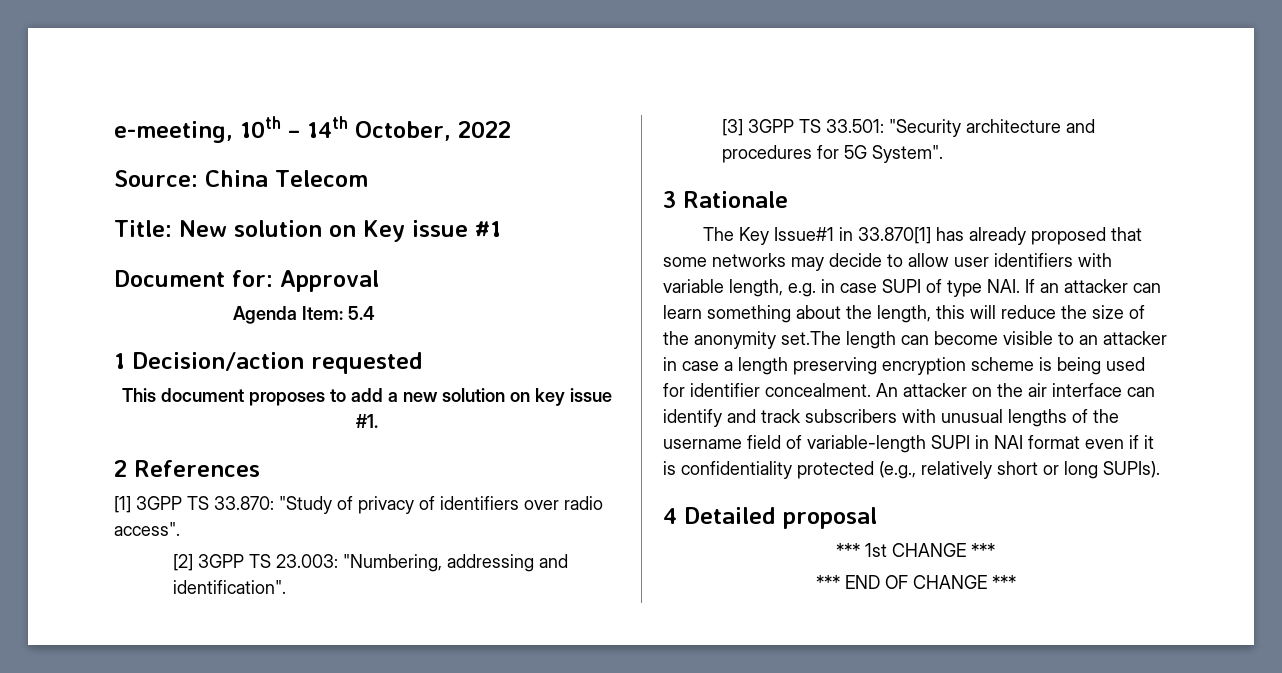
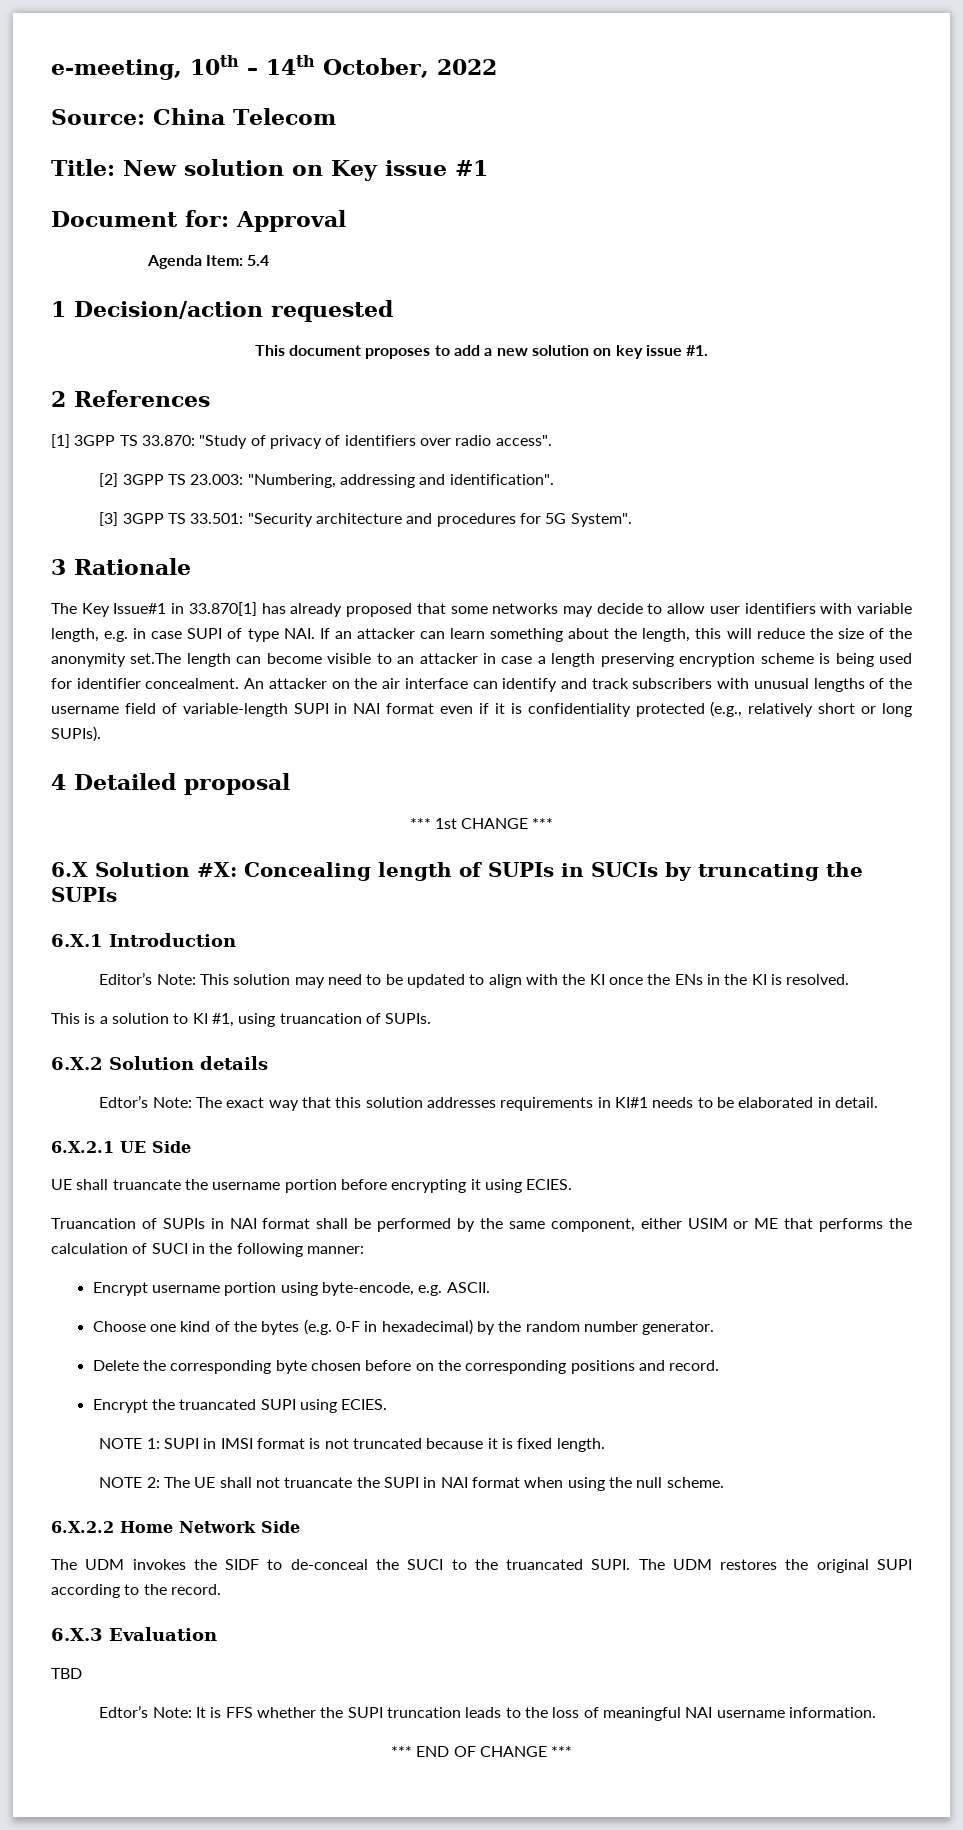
(995, 550) none -> [51,862,863,881] [51,887,117,902] [51,933,236,947] [99,972,850,988] [51,1013,432,1027] [51,1056,268,1070] [99,1095,878,1111] [51,1141,191,1153] [51,1179,573,1193] [51,1218,913,1232] [51,1243,364,1257] [92,1282,490,1296] [92,1319,715,1335] [92,1360,720,1374] [92,1399,388,1413] [99,1438,605,1452] [99,1477,724,1491] [51,1521,300,1533] [51,1559,913,1573] [51,1584,221,1598] [51,1627,217,1641] [51,1668,82,1679] [99,1705,876,1721] // 6.X Solution #X: Concealing length of SUPIs in SUCIs by truncating the SUPIs // 6.X.1 Introduction // Editor’s Note: This solution may need to be updated to align with the KI once the ENs in the KI is resolved. // This is a solution to KI #1, using truancation of SUPIs. // 6.X.2 Solution details // Edtor’s Note: The exact way that this solution addresses requirements in KI#1 needs to be elaborated in detail. // 6.X.2.1 UE Side // UE shall truancate the username portion before encrypting it using ECIES. // Truancation of SUPIs in NAI format shall be performed by the same component, either USIM or ME that performs the calculation of SUCI in the following manner: // Encrypt username portion using byte-encode, e.g. ASCII. // Choose one kind of the bytes (e.g. 0-F in hexadecimal) by the random number generator. // Delete the corresponding byte chosen before on the corresponding positions and record. // Encrypt the truancated SUPI using ECIES. // NOTE 1: SUPI in IMSI format is not truncated because it is fixed length. // NOTE 2: The UE shall not truancate the SUPI in NAI format when using the null scheme. // 6.X.2.2 Home Network Side // The UDM invokes the SIDF to de-conceal the SUCI to the truancated SUPI. The UDM restores the original SUPI according to the record. // 6.X.3 Evaluation // TBD // Edtor’s Note: It is FFS whether the SUPI truncation leads to the loss of meaningful NAI username information.

